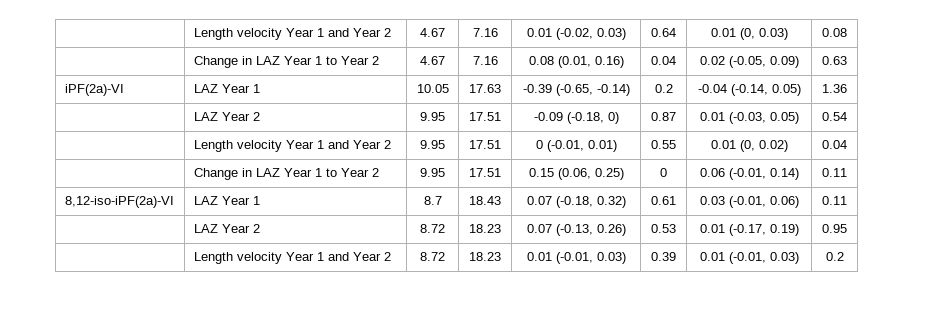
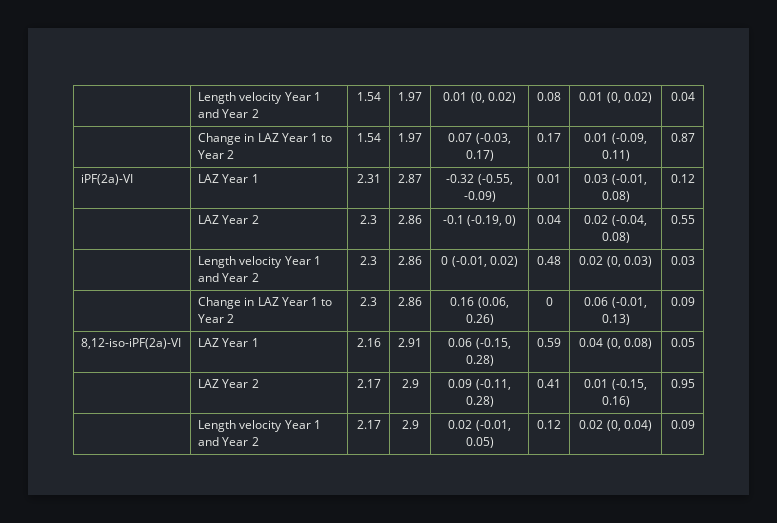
[193,28,391,40] [420,28,445,37] [472,28,498,37] [526,28,626,40] [651,28,676,37] [710,28,788,40] [822,28,847,37] [193,56,379,68] [420,56,445,65] [472,56,498,65] [528,56,624,68] [651,56,676,65] [699,56,799,68] [822,56,847,65] [64,84,124,96] [193,84,260,93] [416,84,449,93] [469,84,501,93] [522,84,630,96] [654,84,673,93] [697,84,801,96] [822,84,847,93] [193,112,260,121] [420,112,445,121] [469,112,501,121] [533,112,619,124] [651,112,676,121] [699,112,799,124] [822,112,847,121] [193,140,391,152] [420,140,445,149] [469,140,501,149] [535,140,617,152] [651,140,676,149] | Length velocity Year 1 and Year 2 | 4.67 | 7.16 | 0.01 (-0.02, 0.03) | 0.64 | 0.01 (0, 0.03) | 0.08 // | Change in LAZ Year 1 to Year 2 | 4.67 | 7.16 | 0.08 (0.01, 0.16) | 0.04 | 0.02 (-0.05, 0.09) | 0.63 // iPF(2a)-VI | LAZ Year 1 | 10.05 | 17.63 | -0.39 (-0.65, -0.14) | 0.2 | -0.04 (-0.14, 0.05) | 1.36 // | LAZ Year 2 | 9.95 | 17.51 | -0.09 (-0.18, 0) | 0.87 | 0.01 (-0.03, 0.05) | 0.54 // | Length velocity Year 1 and Year 2 | 9.95 | 17.51 | 0 (-0.01, 0.01) | 0.55 -> [198,92,321,104] [198,109,259,118] [356,92,381,101] [398,92,422,101] [443,92,516,103] [537,92,561,101] | Length velocity Year 1 and Year 2 | 1.54 | 1.97 | 0.01 (0, 0.02) | 0.08
[420,168,445,177] [469,168,501,177] [528,168,624,180] 9.95 | 17.51 | 0.15 (0.06, 0.25) -> [356,133,381,142] [398,133,422,142] [448,133,511,144] [465,150,494,161] [537,133,561,142] [584,133,647,144] [601,150,630,161] [670,133,695,142] [81,174,134,185] [198,174,259,183] [356,174,381,183] [398,174,422,183] [446,174,513,185] [463,191,496,202] [537,174,561,183] [584,174,647,185] [601,191,630,202] [670,174,695,183] [198,215,259,224] [360,215,377,224] [398,215,422,224] [442,215,517,226] [537,215,561,224] [584,215,647,226] [601,232,630,243] [670,215,695,224] [198,256,321,268] [198,273,259,282] [360,256,377,265] [398,256,422,265] [441,256,518,267] [537,256,561,265] [579,256,652,267] [670,256,695,265] [198,297,332,309] [198,314,235,323] [360,297,377,306] [398,297,422,306] [450,297,509,308] [465,314,494,325] 1.54 | 1.97 | 0.07 (-0.03, 0.17) | 0.17 | 0.01 (-0.09, 0.11) | 0.87 // iPF(2a)-VI | LAZ Year 1 | 2.31 | 2.87 | -0.32 (-0.55, -0.09) | 0.01 | 0.03 (-0.01, 0.08) | 0.12 // | LAZ Year 2 | 2.3 | 2.86 | -0.1 (-0.19, 0) | 0.04 | 0.02 (-0.04, 0.08) | 0.55 // | Length velocity Year 1 and Year 2 | 2.3 | 2.86 | 0 (-0.01, 0.02) | 0.48 | 0.02 (0, 0.03) | 0.03 // | Change in LAZ Year 1 to Year 2 | 2.3 | 2.86 | 0.16 (0.06, 0.26)
[769,168,799,180] [822,168,847,177] 0.14) | 0.11 -> [601,314,630,325] [670,297,695,306] 0.13) | 0.09
[423,196,442,205] [469,196,501,205] [526,196,626,208] [651,196,676,205] [699,196,799,208] [822,196,847,205] [193,224,260,233] [420,224,445,233] [469,224,501,233] [526,224,626,236] [651,224,676,233] [699,224,799,236] 8.7 | 18.43 | 0.07 (-0.18, 0.32) | 0.61 | 0.03 (-0.01, 0.06) | 0.11 // | LAZ Year 2 | 8.72 | 18.23 | 0.07 (-0.13, 0.26) | 0.53 | 0.01 (-0.17, 0.19) -> [356,338,381,347] [398,338,422,347] [448,338,511,349] [465,355,494,366] [537,338,561,347] [579,338,652,349] [670,338,695,347] [198,379,259,388] [356,379,381,388] [401,379,419,388] [448,379,511,390] [465,396,494,407] [537,379,561,388] [584,379,647,390] [601,396,630,407] 2.16 | 2.91 | 0.06 (-0.15, 0.28) | 0.59 | 0.04 (0, 0.08) | 0.05 // | LAZ Year 2 | 2.17 | 2.9 | 0.09 (-0.11, 0.28) | 0.41 | 0.01 (-0.15, 0.16)
[420,252,445,261] [469,252,501,261] [526,252,626,264] [651,252,676,261] [699,252,799,264] [825,252,844,261] 8.72 | 18.23 | 0.01 (-0.01, 0.03) | 0.39 | 0.01 (-0.01, 0.03) | 0.2 -> [356,420,381,429] [401,420,419,429] [448,420,511,431] [465,437,494,448] [537,420,561,429] [579,420,652,431] [670,420,695,429] 2.17 | 2.9 | 0.02 (-0.01, 0.05) | 0.12 | 0.02 (0, 0.04) | 0.09

